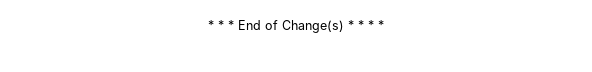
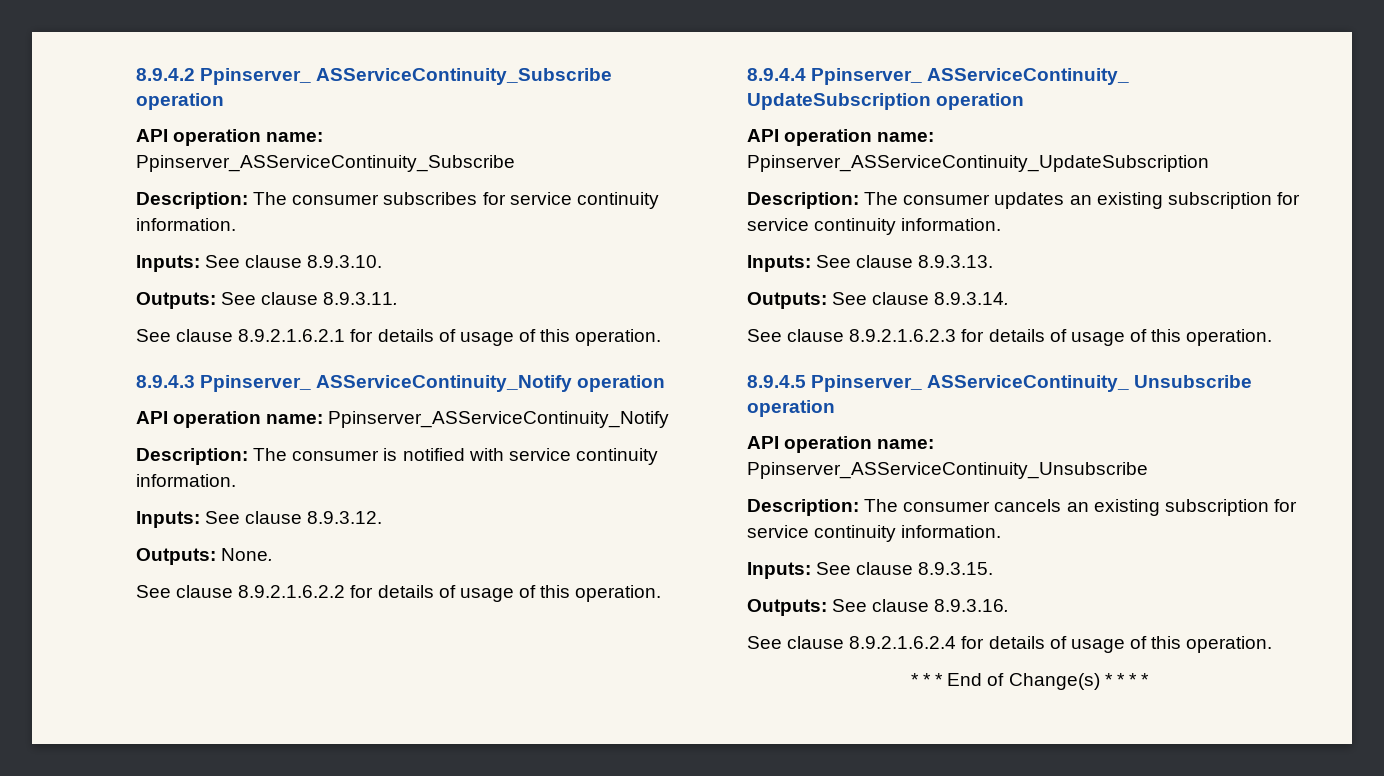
(208, 25) none -> [136,68,613,85] [136,93,224,110] [136,129,324,146] [136,155,515,172] [136,192,659,209] [136,218,236,231] [136,255,383,272] [136,292,399,309] [136,329,662,346] [136,375,666,392] [136,411,670,428] [136,448,658,465] [136,474,236,487] [136,511,383,528] [136,548,274,565] [136,585,662,602] [747,68,1130,85] [747,93,1025,110] [747,129,935,146] [747,155,1209,172] [747,192,1300,209] [747,218,1002,235] [747,255,994,272] [747,292,1010,309] [747,329,1273,346] [747,375,1253,392] [747,400,835,417] [747,436,935,453] [747,462,1148,479] [747,499,1297,516] [747,525,1002,542] [747,562,994,579] [747,599,1010,616] [747,636,1273,653] 8.9.4.2 Ppinserver_ ASServiceContinuity_Subscribe operation // API operation name: Ppinserver_ASServiceContinuity_Subscribe // Description: The consumer subscribes for service continuity information. // Inputs: See clause 8.9.3.10. // Outputs: See clause 8.9.3.11. // See clause 8.9.2.1.6.2.1 for details of usage of this operation. // 8.9.4.3 Ppinserver_ ASServiceContinuity_Notify operation // API operation name: Ppinserver_ASServiceContinuity_Notify // Description: The consumer is notified with service continuity information. // Inputs: See clause 8.9.3.12. // Outputs: None. // See clause 8.9.2.1.6.2.2 for details of usage of this operation. // 8.9.4.4 Ppinserver_ ASServiceContinuity_ UpdateSubscription operation // API operation name: Ppinserver_ASServiceContinuity_UpdateSubscription // Description: The consumer updates an existing subscription for service continuity information. // Inputs: See clause 8.9.3.13. // Outputs: See clause 8.9.3.14. // See clause 8.9.2.1.6.2.3 for details of usage of this operation. // 8.9.4.5 Ppinserver_ ASServiceContinuity_ Unsubscribe operation // API operation name: Ppinserver_ASServiceContinuity_Unsubscribe // Description: The consumer cancels an existing subscription for service continuity information. // Inputs: See clause 8.9.3.15. // Outputs: See clause 8.9.3.16. // See clause 8.9.2.1.6.2.4 for details of usage of this operation. //

